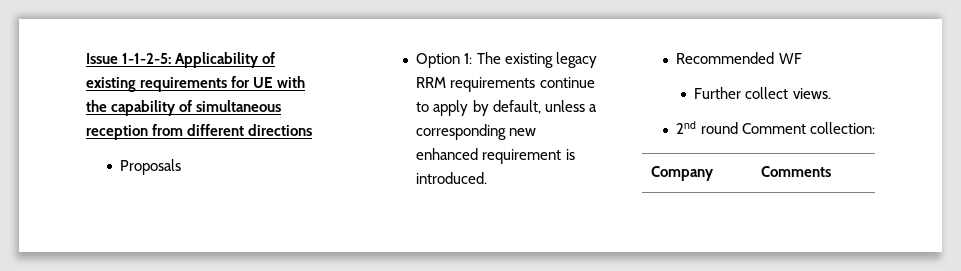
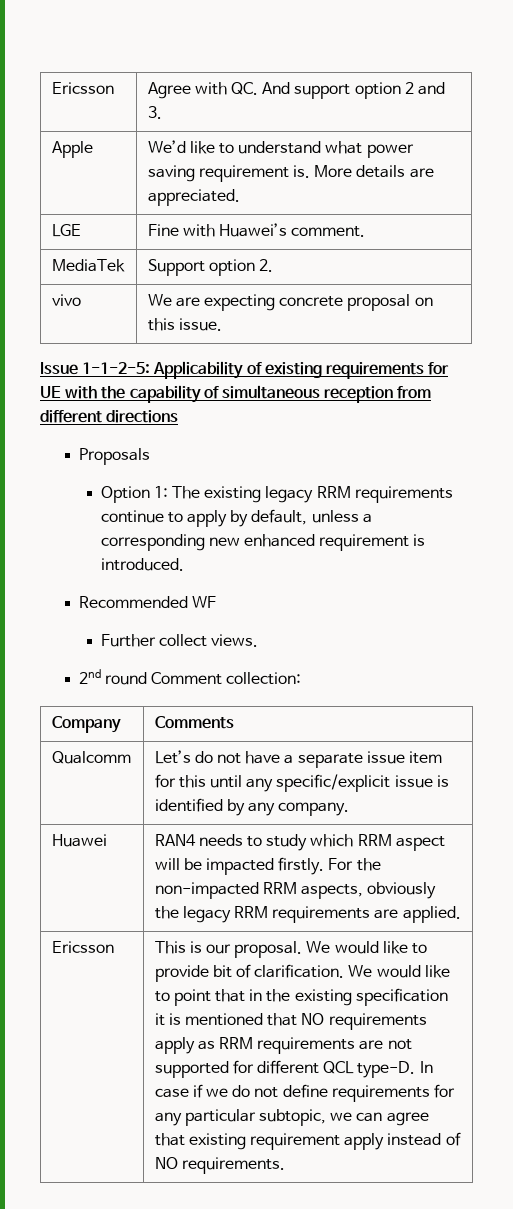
(86, 58) none -> [51,82,114,94] [147,82,446,99] [147,106,162,119] [51,141,93,158] [147,140,414,158] [147,165,434,182] [147,189,240,206] [51,224,81,237] [147,223,366,237] [51,259,125,272] [147,259,274,276] [51,294,81,306] [147,294,433,311] [147,318,222,331] Ericsson | Agree with QC. And support option 2 and 3. // Apple | We’d like to understand what power saving requirement is. More details are appreciated. // LGE | Fine with Huawei’s comment. // MediaTek | Support option 2. // vivo | We are expecting concrete proposal on this issue. //
(831, 171) none -> [51,751,131,764] [154,750,443,768] [154,774,449,792] [154,798,350,816] [51,834,107,847] [154,834,445,851] [154,857,381,875] [154,882,437,899] [154,906,461,923] [51,941,114,953] [154,941,428,958] [154,964,450,982] [154,988,448,1006] [154,1013,427,1030] [154,1037,412,1054] [154,1060,433,1078] [154,1084,456,1102] [154,1109,429,1126] [154,1132,461,1150] [154,1157,285,1174] // Qualcomm | Let’s do not have a separate issue item for this until any specific/explicit issue is identified by any company. // Huawei | RAN4 needs to study which RRM aspect will be impacted firstly. For the non-impacted RRM aspects, obviously the legacy RRM requirements are applied. // Ericsson | This is our proposal. We would like to provide bit of clarification. We would like to point that in the existing specification it is mentioned that NO requirements apply as RRM requirements are not supported for different QCL type-D. In case if we do not define requirements for any particular subtopic, we can agree that existing requirement apply instead of NO requirements.

